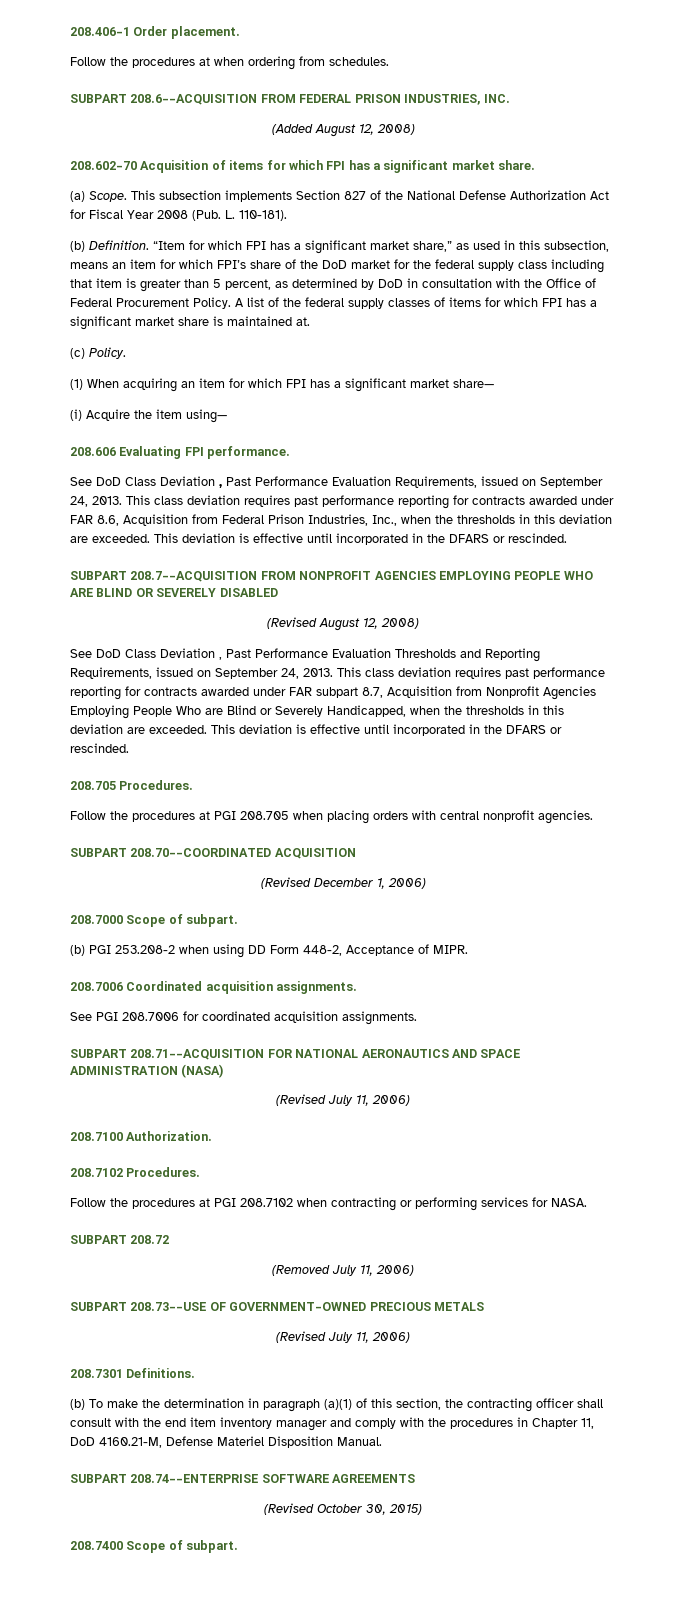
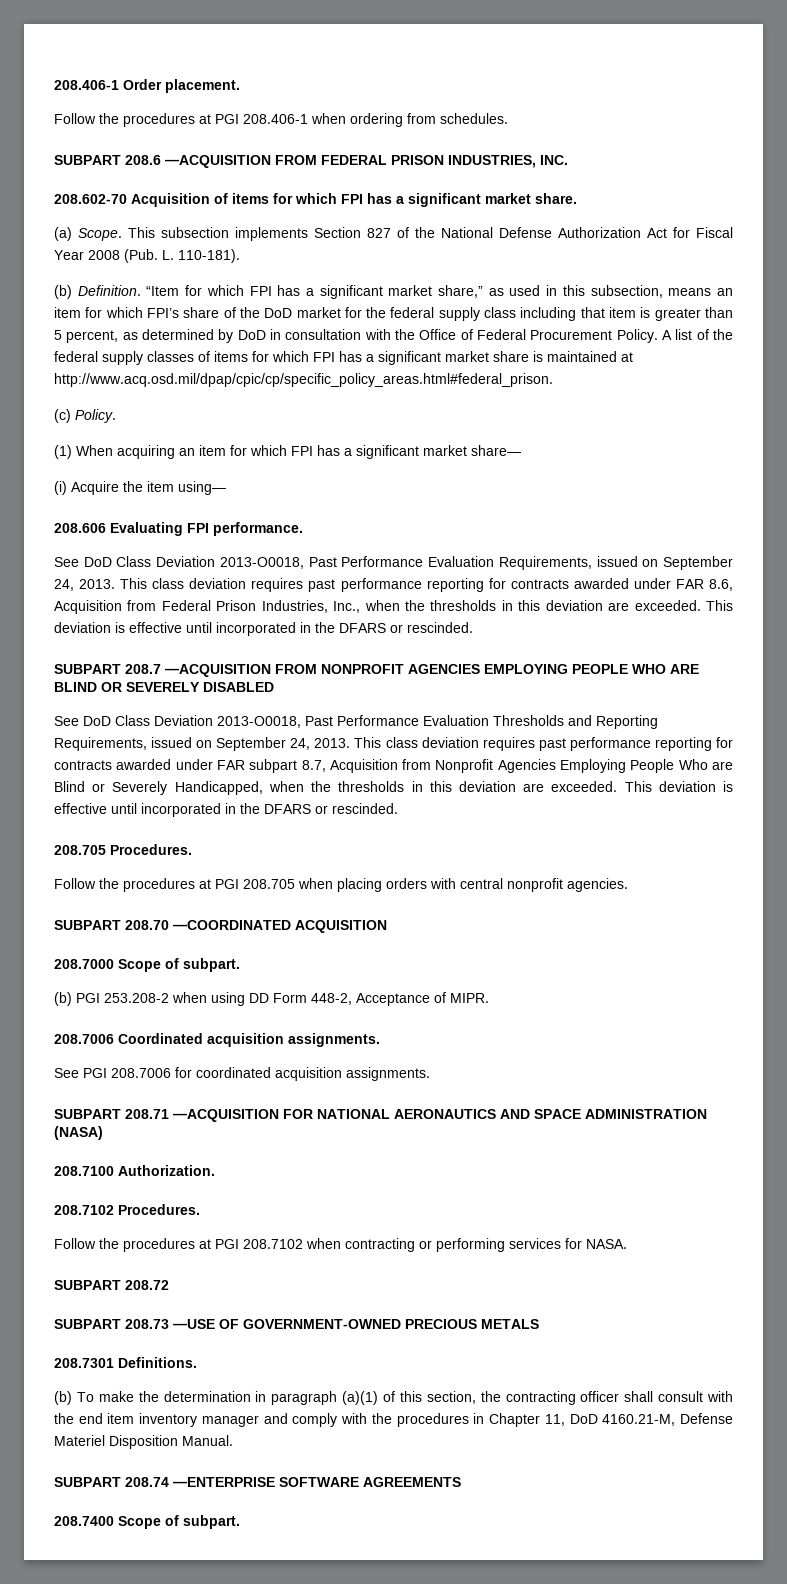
(210, 61) none -> [215,114,308,124] PGI 208.406-1
[130,94,258,105] 208.6--ACQUISITION -> [125,155,271,168] 208.6 —ACQUISITION
[271,124,415,137] // (Added August 12, 2008) -> (568, 160) none
[296,317,310,326] at. -> [621,352,633,362] [54,373,553,387] at http://www.acq.osd.mil/dpap/cpic/cp/specific_policy_areas.html#federal_prison.
[219,484,222,488] , -> [219,557,304,569] 2013-O0018,
[130,571,258,582] 208.7--ACQUISITION -> [125,664,271,677] 208.7 —ACQUISITION
[267,617,419,631] [70,648,222,660] // (Revised August 12, 2008) // See DoD Class Deviation , -> [54,715,301,728] // See DoD Class Deviation 2013-O0018,
[130,848,272,857] 208.70--COORDINATED -> [125,920,291,930] 208.70 —COORDINATED
[260,877,426,889] // (Revised December 1, 2006) -> (387, 926) none
[130,1049,265,1060] 208.71--ACQUISITION -> [125,1109,279,1122] 208.71 —ACQUISITION
[276,1094,410,1106] // (Revised July 11, 2006) -> (103, 1133) none
[272,1265,414,1276] [70,1302,207,1311] // (Removed July 11, 2006) // SUBPART 208.73--USE -> [54,1319,215,1329] // SUBPART 208.73 —USE
[276,1331,410,1343] // (Revised July 11, 2006) -> (539, 1324) none
[130,1474,259,1483] 208.74--ENTERPRISE -> [125,1477,275,1487] 208.74 —ENTERPRISE
[264,1503,422,1515] // (Revised October 30, 2015) -> (461, 1482) none

